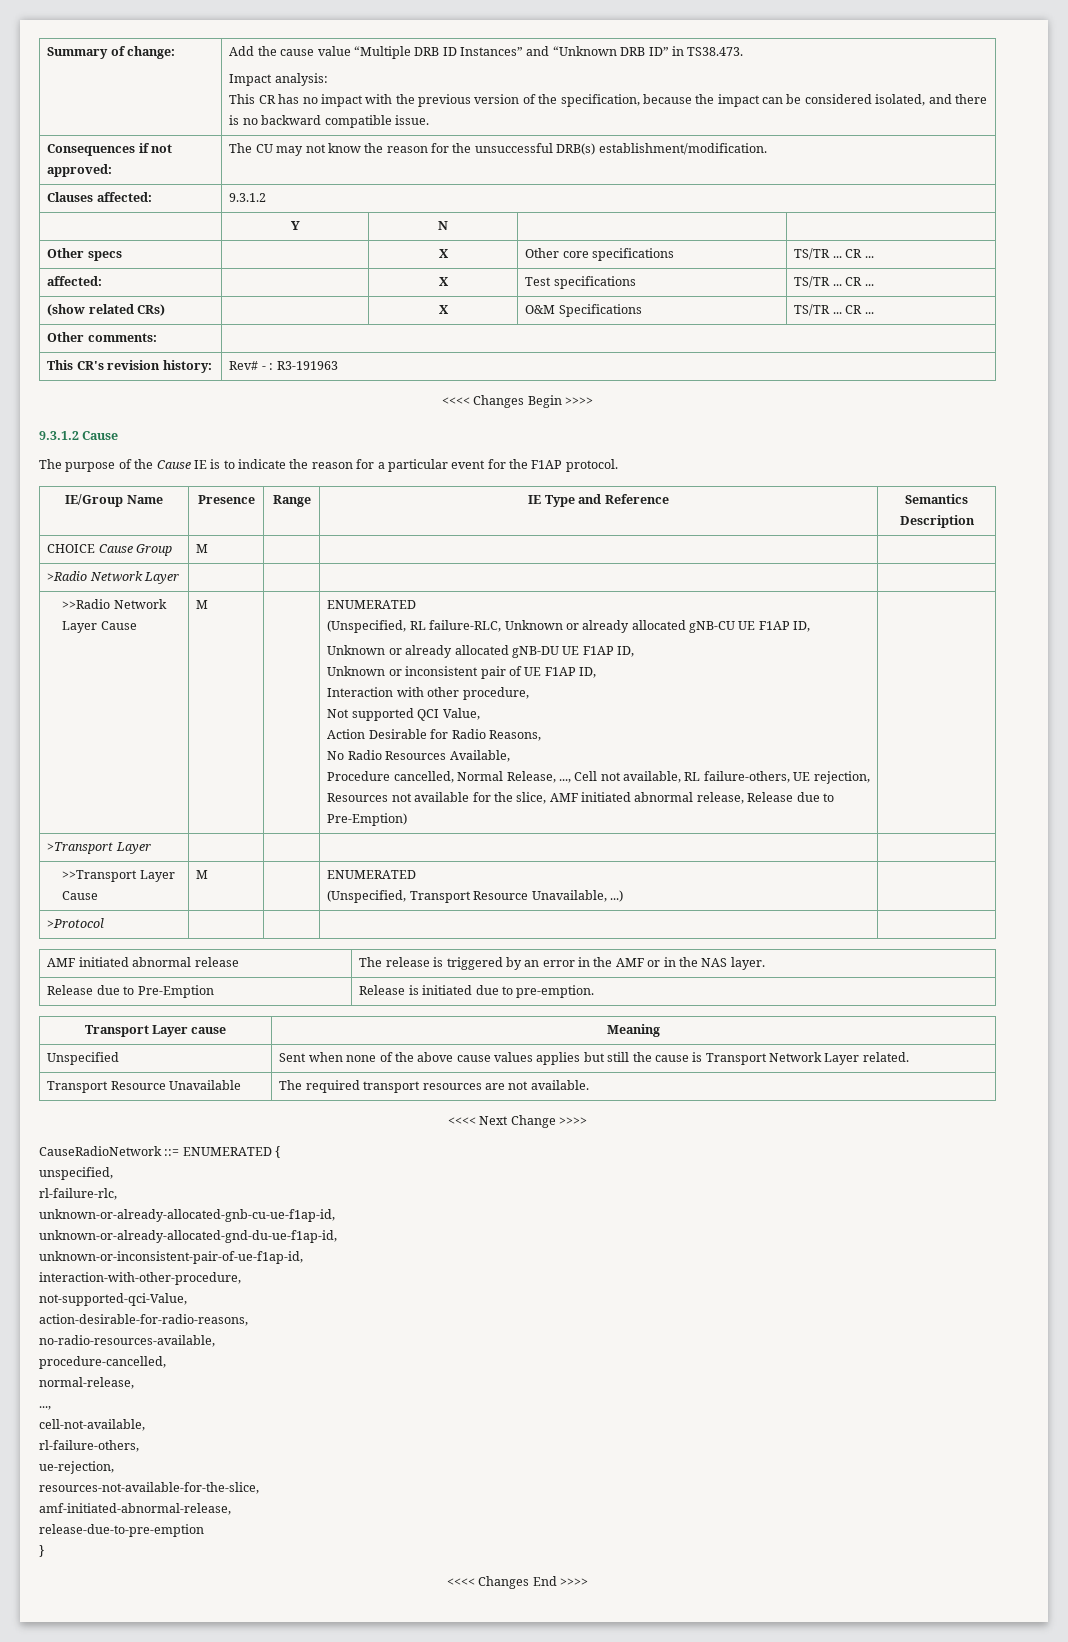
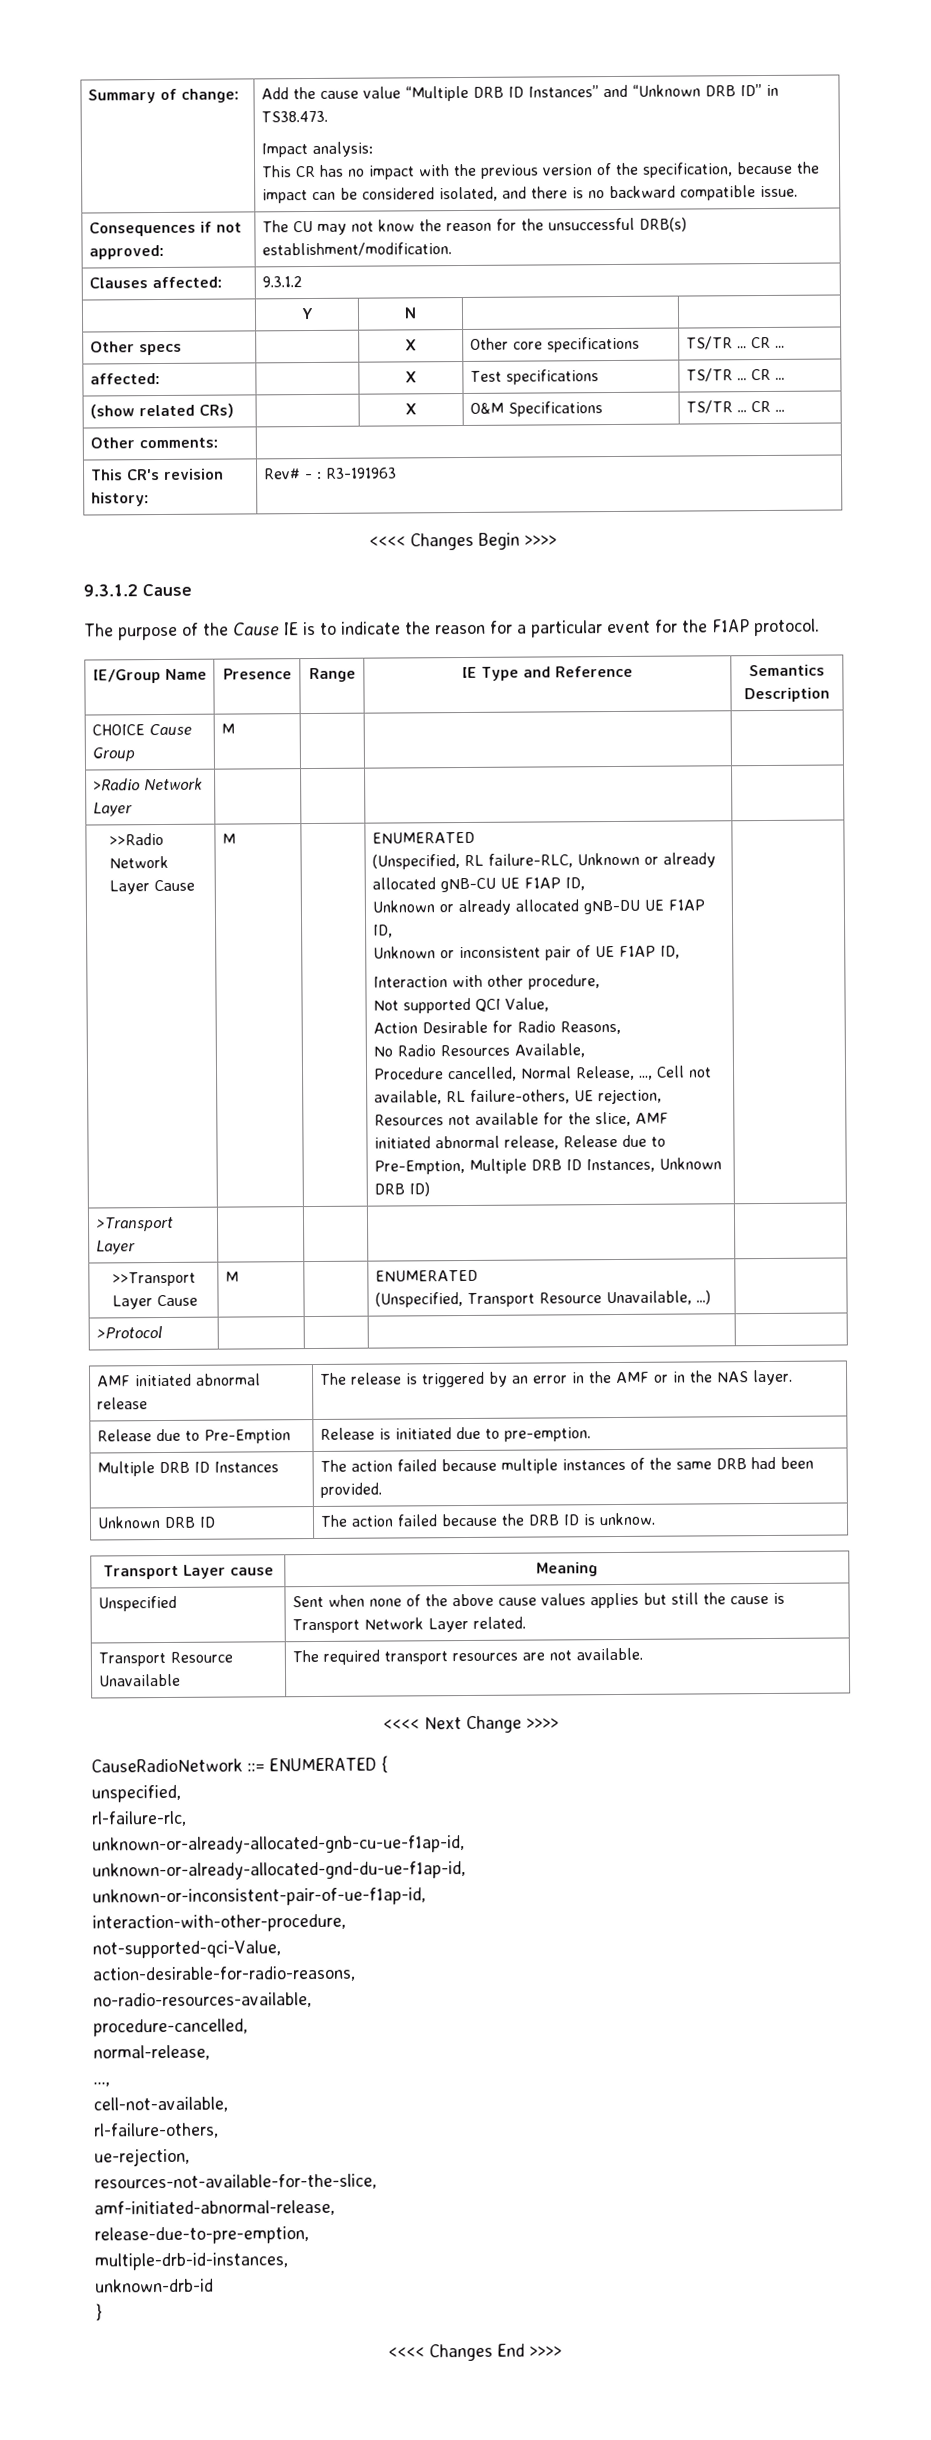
[327,813,408,826] Pre-Emption) -> [374,1157,723,1175] [374,1182,431,1197] Pre-Emption, Multiple DRB ID Instances, Unknown DRB ID)
(595, 991) none -> [97,1461,280,1477] [320,1456,815,1474] [320,1482,383,1498] [97,1516,217,1529] [320,1512,657,1527] // Multiple DRB ID Instances | The action failed because multiple instances of the same DRB had been provided. // Unknown DRB ID | The action failed because the DRB ID is unknow.
[39,1524,204,1537] release-due-to-pre-emption -> [94,2226,309,2245] [94,2252,288,2271] [95,2278,214,2293] release-due-to-pre-emption, // multiple-drb-id-instances, // unknown-drb-id

